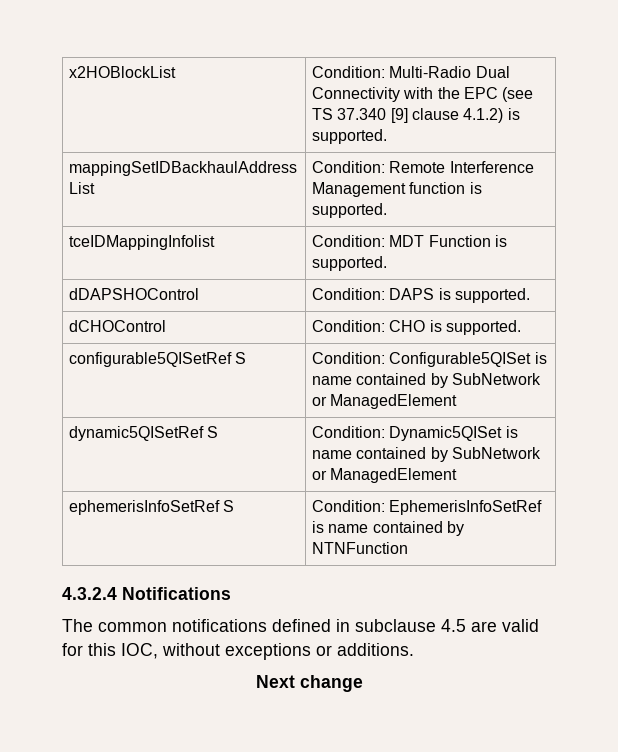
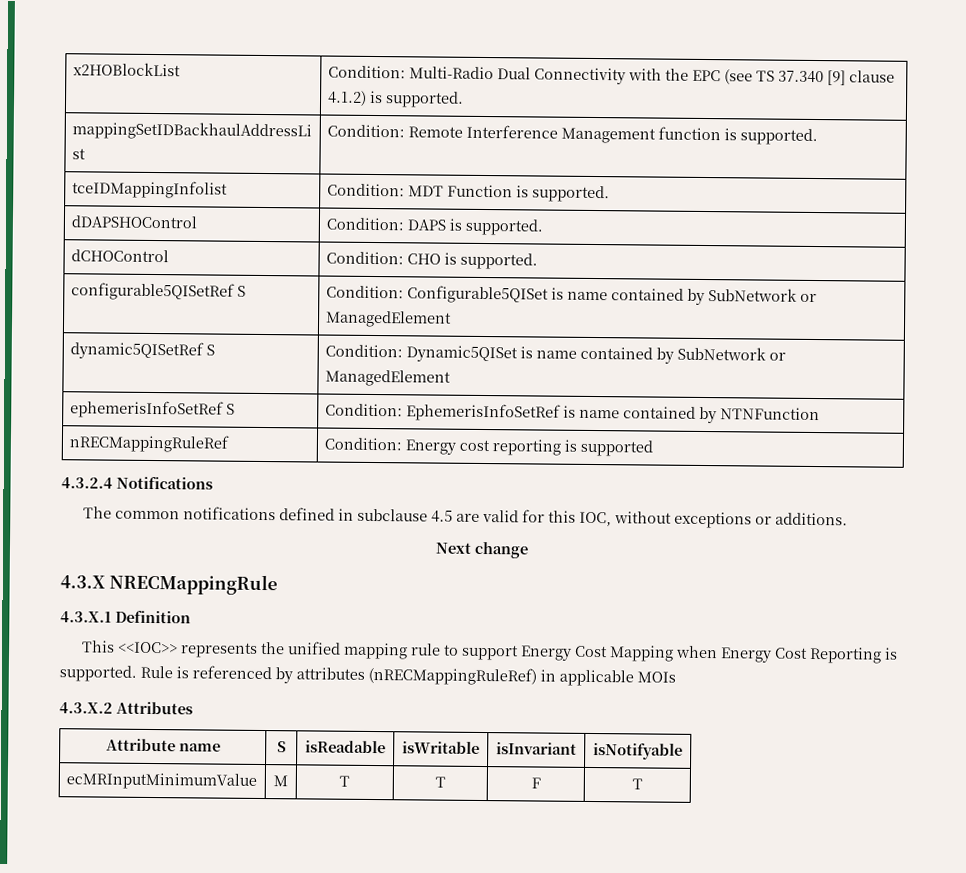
(409, 548) none -> [68,434,229,453] [323,437,653,457] // nRECMappingRuleRef | Condition: Energy cost reporting is supported
(363, 683) none -> [60,573,278,596] [60,610,191,624] [81,640,898,664] [59,665,676,687] [59,701,193,715] [105,738,221,752] [276,741,287,753] [305,740,386,754] [402,741,480,754] [496,742,577,755] [593,743,683,760] [65,772,257,790] [273,775,288,787] [339,775,350,787] [434,776,446,788] [530,777,541,789] [631,778,643,790] // 4.3.X NRECMappingRule // 4.3.X.1 Definition // This <<IOC>> represents the unified mapping rule to support Energy Cost Mapping when Energy Cost Reporting is supported. Rule is referenced by attributes (nRECMappingRuleRef) in applicable MOIs // 4.3.X.2 Attributes // Attribute name | S | isReadable | isWritable | isInvariant | isNotifyable // ecMRInputMinimumValue | M | T | T | F | T

